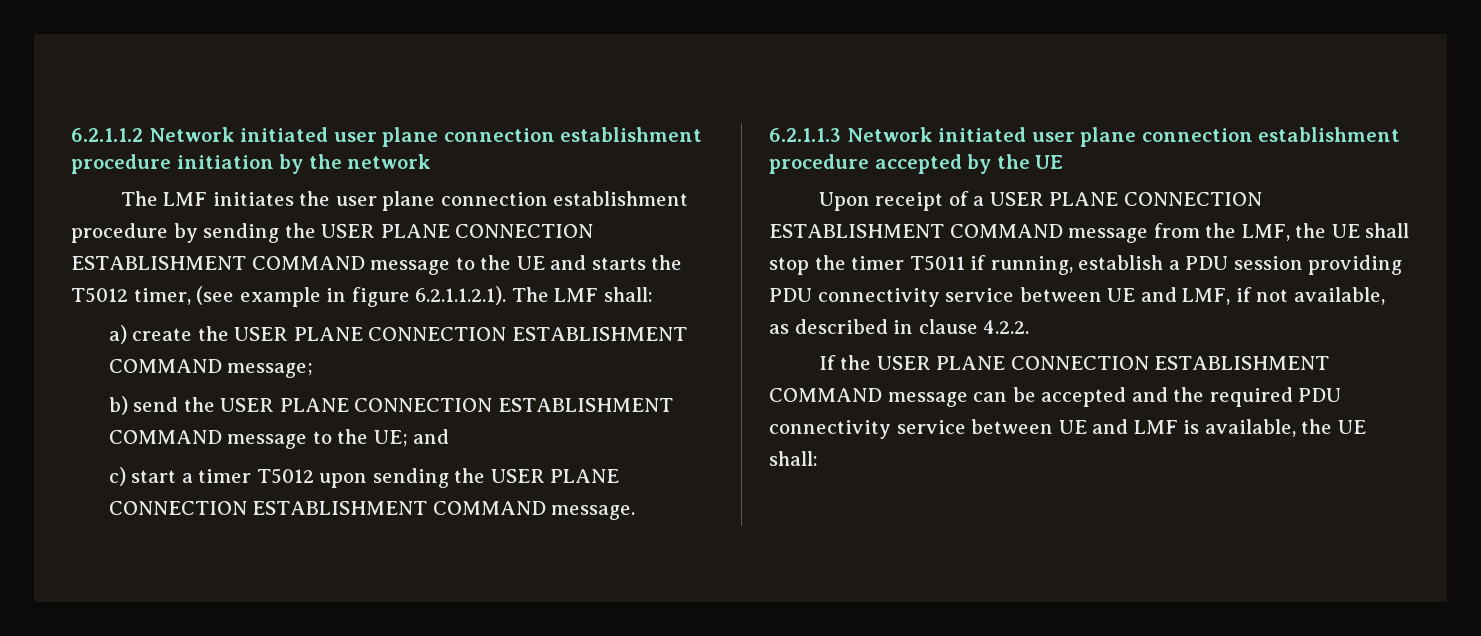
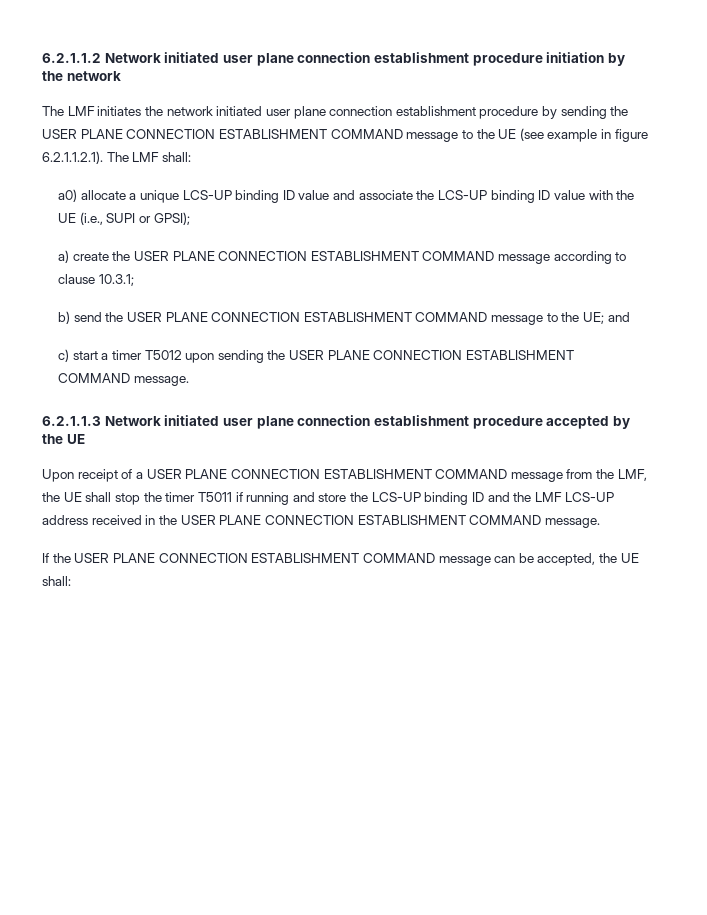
(331, 198) none -> [166,106,263,116] network initiated
[550,255,683,270] [71,287,191,305] and starts the T5012 timer, -> (517, 134) none
(653, 294) none -> [57,189,635,203] [57,212,190,225] // a0) allocate a unique LCS-UP binding ID value and associate the LCS-UP binding ID value with the UE (i.e., SUPI or GPSI);
[227,363,314,378] message; -> [498,251,627,264] [57,274,134,286] message according to clause 10.3.1;
[990,255,1403,275] [769,287,1385,307] [769,319,1030,334] running, establish a PDU session providing PDU connectivity service between UE and LMF, if not available, as described in clause 4.2.2. -> [246,492,614,505] [42,515,600,528] running and store the LCS-UP binding ID and the LMF LCS-UP address received in the USER PLANE CONNECTION ESTABLISHMENT COMMAND message.
[1041,387,1342,407] [769,419,1296,439] accepted and the required PDU connectivity service between UE and LMF is available, -> [537,553,596,566] accepted,

